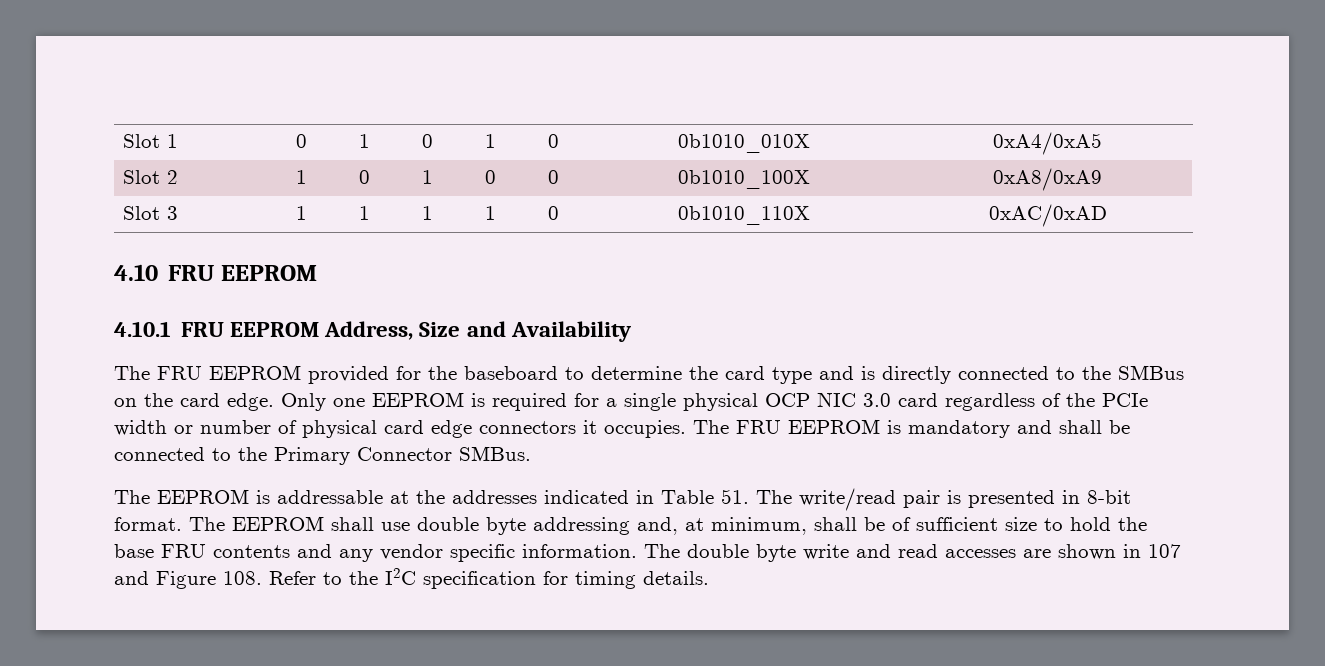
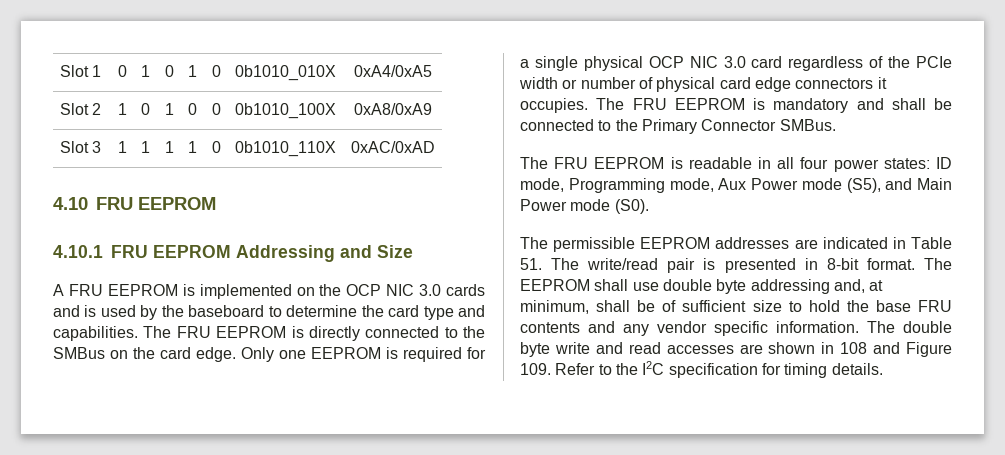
[324,321,414,340] Address, -> [236,245,372,262] Addressing and
[466,321,631,342] [114,365,421,384] and Availability // The FRU EEPROM provided for -> [53,284,485,299] [53,305,158,320] // A FRU EEPROM is implemented on the OCP NIC 3.0 cards and is used by
(854, 373) none -> [53,326,287,341] capabilities. The FRU EEPROM
[157,489,537,504] EEPROM is addressable at the addresses -> [554,157,952,172] [520,178,952,193] [520,199,649,214] [520,237,818,252] FRU EEPROM is readable in all four power states: ID mode, Programming mode, Aux Power mode (S5), and Main Power mode (S0). // The permissible EEPROM addresses are
[1148,544,1181,558] 107 -> [840,342,868,354] 108
[223,571,262,585] 108. -> [520,363,551,375] 109.

